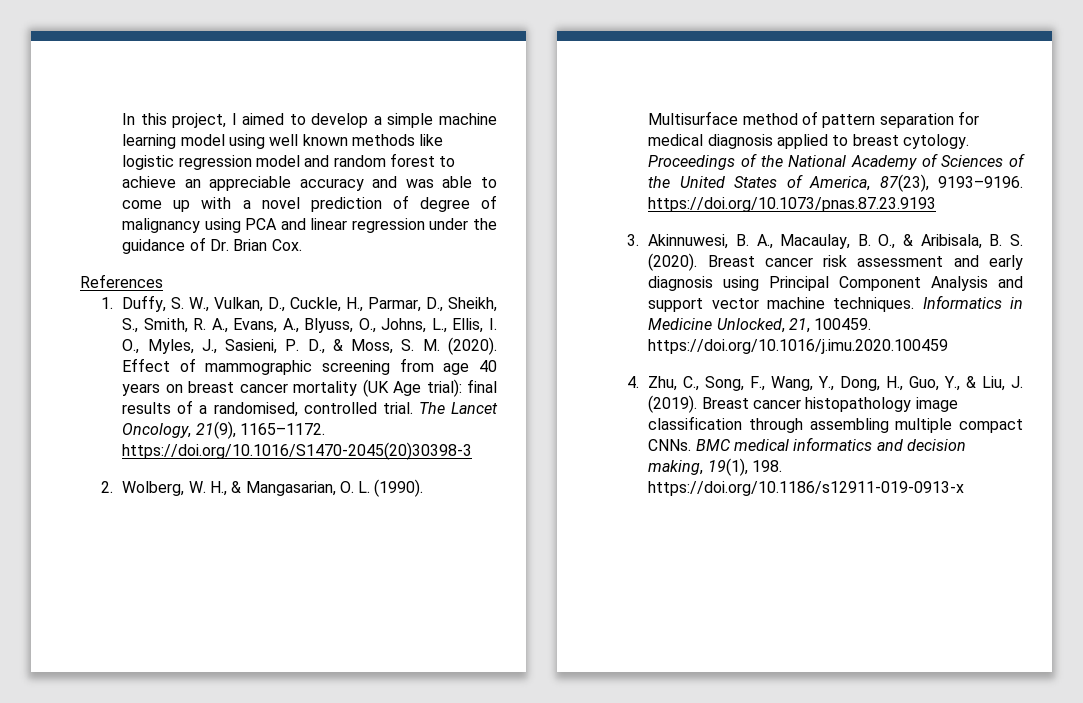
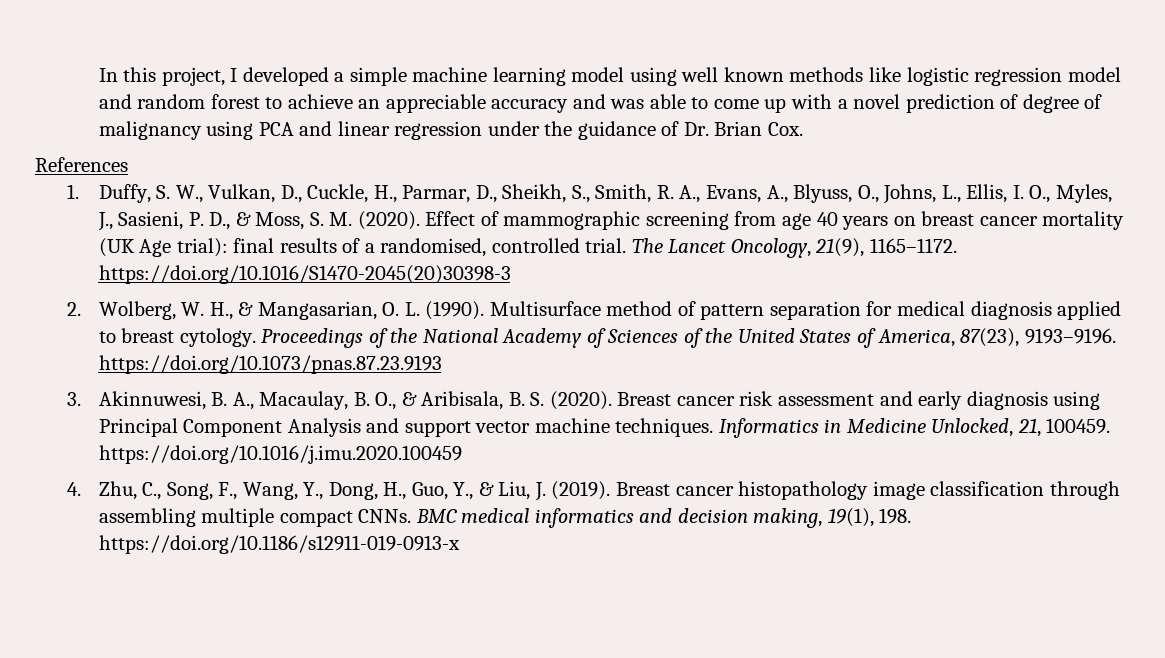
[242,113,369,128] aimed to develop -> [242,67,329,86] developed

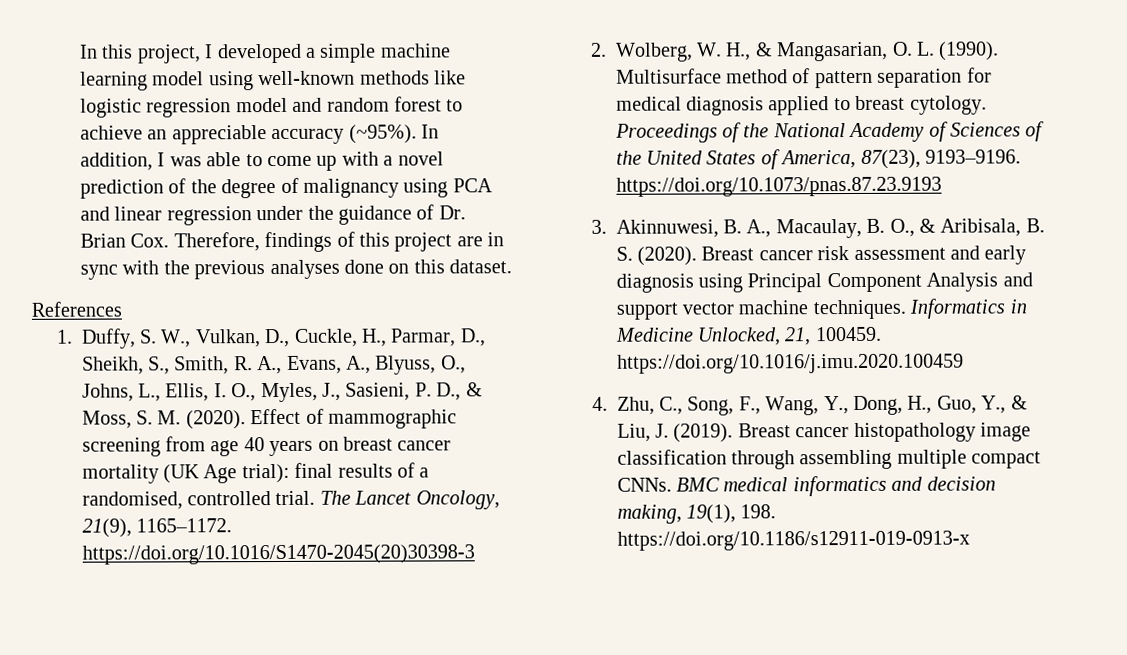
[681,67,784,82] well known -> [258,70,356,86] well-known
[572,94,606,109] and -> [348,124,440,144] [80,152,166,171] (~95%). In addition, I
(1019, 101) none -> [190,179,217,194] the
(803, 129) none -> [173,231,505,253] [80,259,513,280] Therefore, findings of this project are in sync with the previous analyses done on this dataset.

